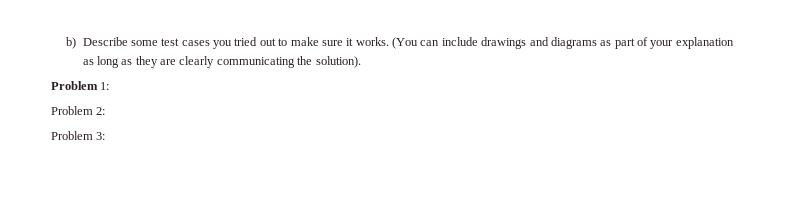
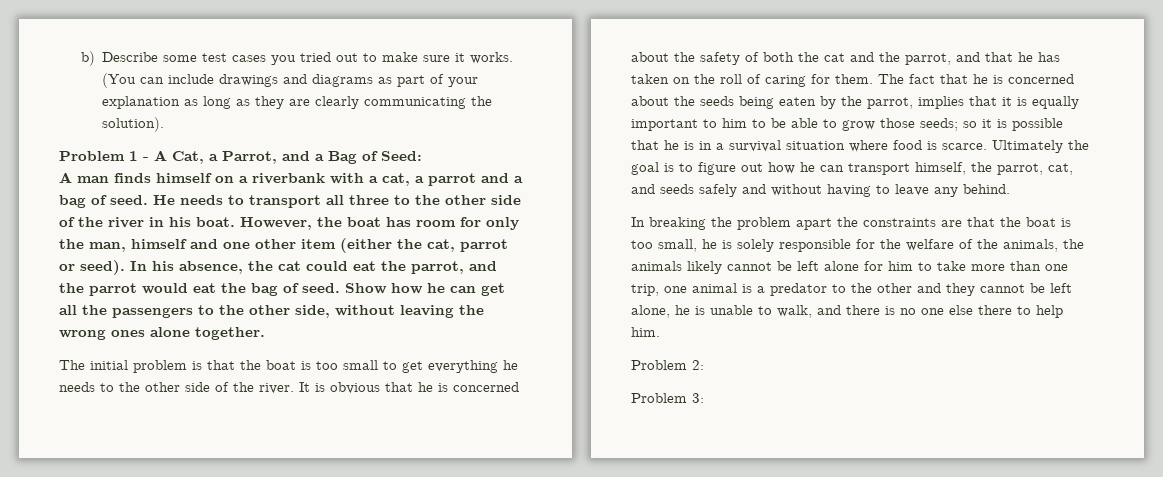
[100,82,110,90] 1: -> [129,150,422,164] [59,172,523,186] [59,195,521,208] [59,217,519,230] [59,238,508,253] [59,260,497,275] [59,283,505,296] [59,305,484,318] [59,327,265,340] [59,360,518,373] [59,382,519,394] [631,52,1060,65] [631,74,1074,87] [631,96,1079,109] [631,118,1063,131] [631,140,1089,153] [631,162,1073,175] [631,184,1010,197] [631,217,1071,230] [631,239,1084,252] [631,261,1068,274] [631,283,1072,296] [631,305,1063,318] [631,327,660,337] 1 - A Cat, a Parrot, and a Bag of Seed: // A man finds himself on a riverbank with a cat, a parrot and a bag of seed. He needs to transport all three to the other side of the river in his boat. However, the boat has room for only the man, himself and one other item (either the cat, parrot or seed). In his absence, the cat could eat the parrot, and the parrot would eat the bag of seed. Show how he can get all the passengers to the other side, without leaving the wrong ones alone together. // The initial problem is that the boat is too small to get everything he needs to the other side of the river. It is obvious that he is concerned about the safety of both the cat and the parrot, and that he has taken on the roll of caring for them. The fact that he is concerned about the seeds being eaten by the parrot, implies that it is equally important to him to be able to grow those seeds; so it is possible that he is in a survival situation where food is scarce. Ultimately the goal is to figure out how he can transport himself, the parrot, cat, and seeds safely and without having to leave any behind. // In breaking the problem apart the constraints are that the boat is too small, he is solely responsible for the welfare of the animals, the animals likely cannot be left alone for him to take more than one trip, one animal is a predator to the other and they cannot be left alone, he is unable to walk, and there is no one else there to help him.

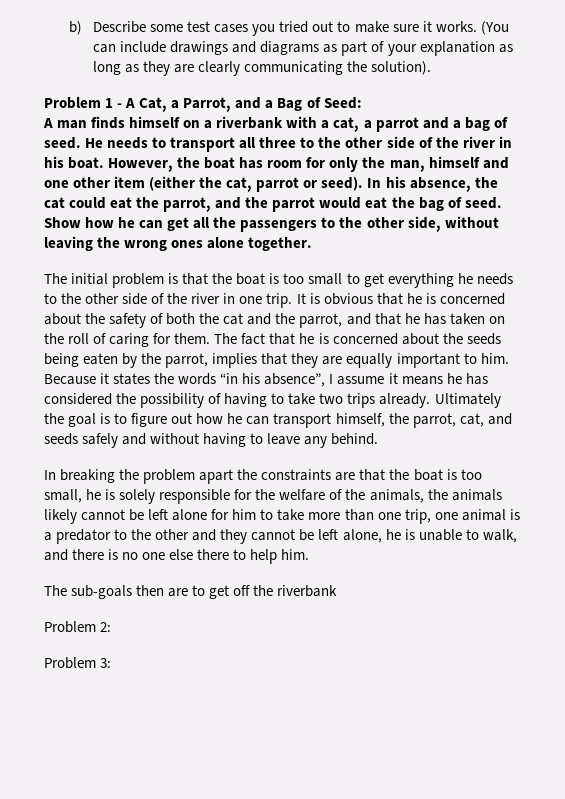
[259,383,294,394] river. -> [191,293,293,308] river in one trip.
[1002,97,1027,106] it is -> [291,353,343,368] they are
[722,118,1063,131] [631,140,987,152] him to be able to grow those seeds; so it is possible that he is in a survival situation where food is scarce. -> [480,353,509,364] [44,373,488,387] [44,393,431,408] him. Because it states the words “in his absence”, I assume it means he has considered the possibility of having to take two trips already.
(660, 332) none -> [44,585,338,599] // The sub-goals then are to get off the riverbank

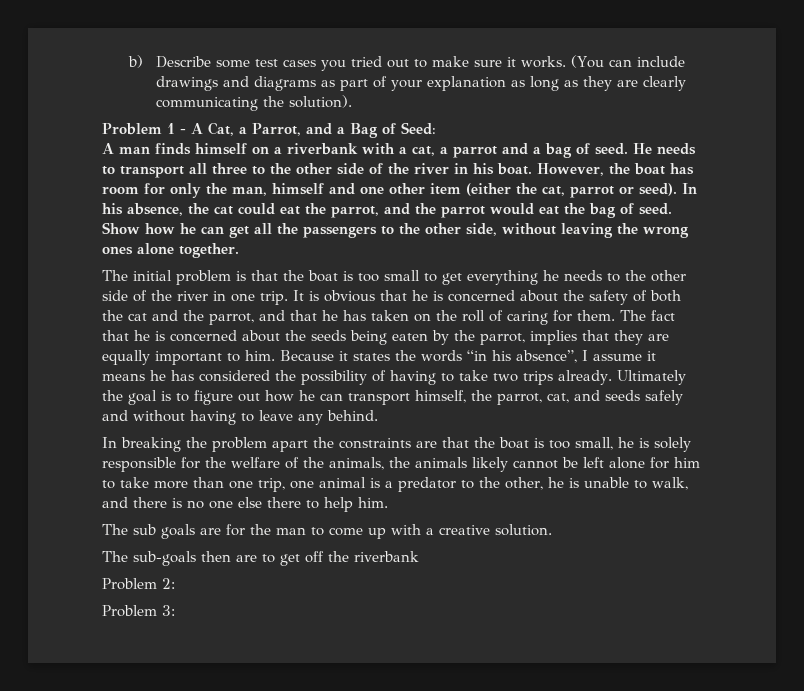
[155,529,382,544] other and they cannot be left alone, -> [505,477,543,490] other,
(310, 554) none -> [102,524,552,539] // The sub goals are for the man to come up with a creative solution.

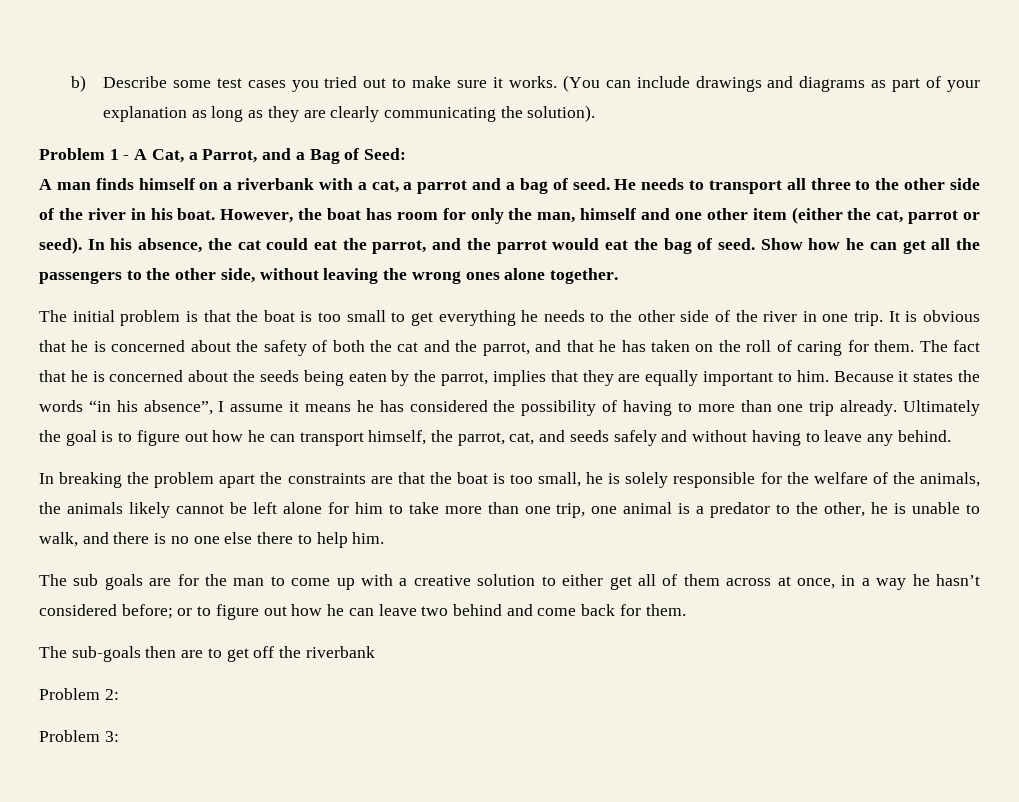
[459,370,553,385] take two trips -> [697,400,835,416] more than one trip
[495,524,552,536] solution. -> [477,574,980,590] [39,604,686,620] solution to either get all of them across at once, in a way he hasn’t considered before; or to figure out how he can leave two behind and come back for them.

